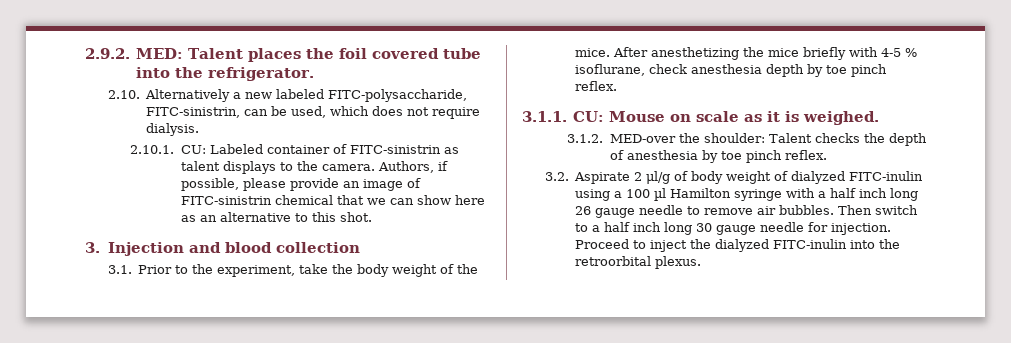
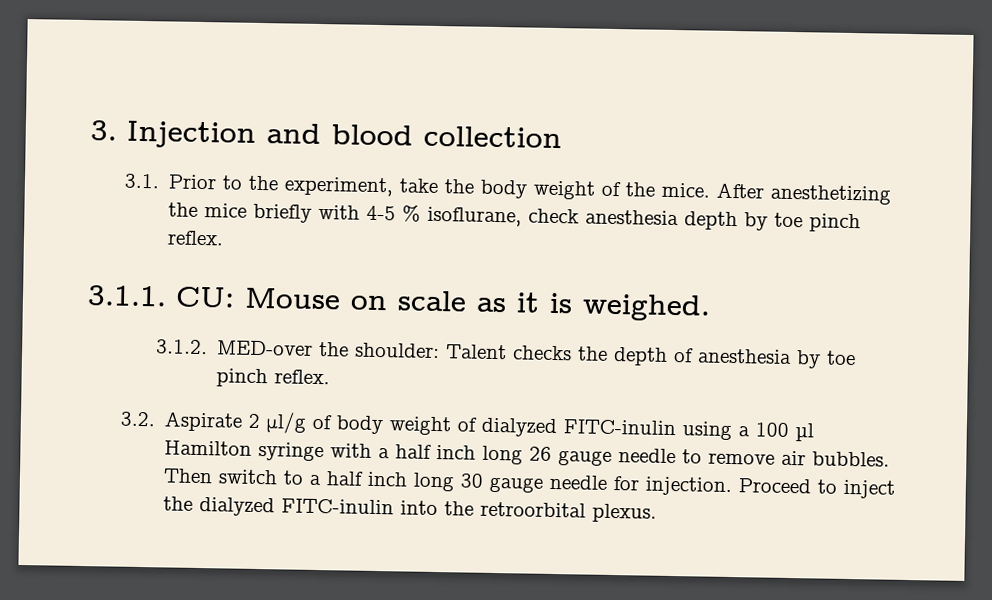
[85,48,482,62] [136,67,315,81] [107,89,467,102] [145,106,480,119] [145,123,199,136] [130,144,459,154] [180,161,448,174] [180,178,421,191] [180,195,485,205] [180,212,372,222] 2.9.2. MED: Talent places the foil covered tube into the refrigerator. // 2.10. Alternatively a new labeled FITC-polysaccharide, FITC-sinistrin, can be used, which does not require dialysis. // 2.10.1. CU: Labeled container of FITC-sinistrin as talent displays to the camera. Authors, if possible, please provide an image of FITC-sinistrin chemical that we can show here as an alternative to this shot. // -> (90, 130) none

